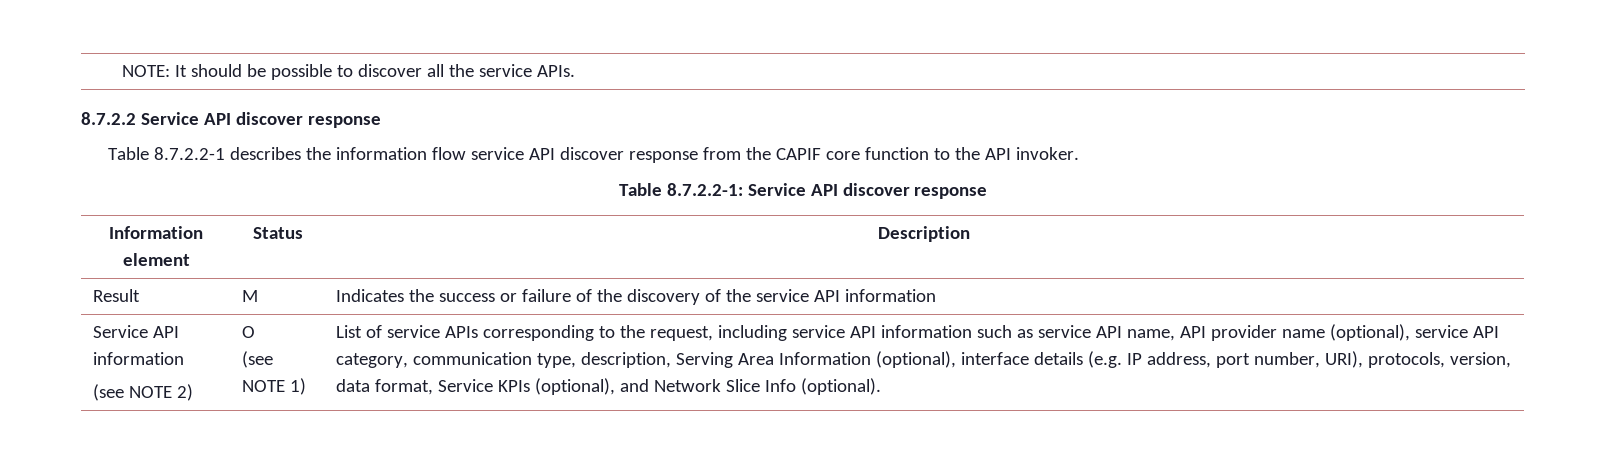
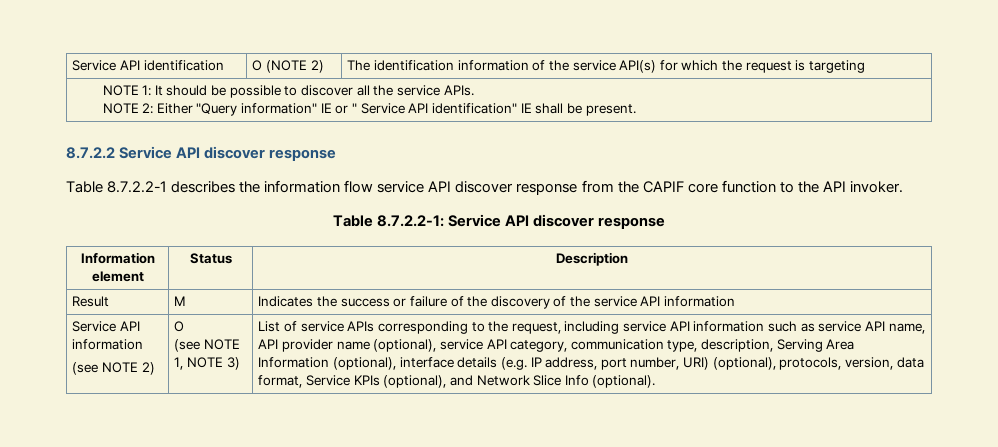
[121,65,170,77] NOTE: -> [72,60,224,71] [252,60,324,73] [347,60,866,73] [102,85,152,96] Service API identification | O (NOTE 2) | The identification information of the service API(s) for which the request is targeting // NOTE 1:
(575, 71) none -> [102,103,636,116] // NOTE 2: Either "Query information" IE or " Service API identification" IE shall be present.
[289,378,306,395] 1) -> [174,357,240,370] 1, NOTE 3)
[1324,351,1363,368] URI), -> [683,357,776,370] URI) (optional),

